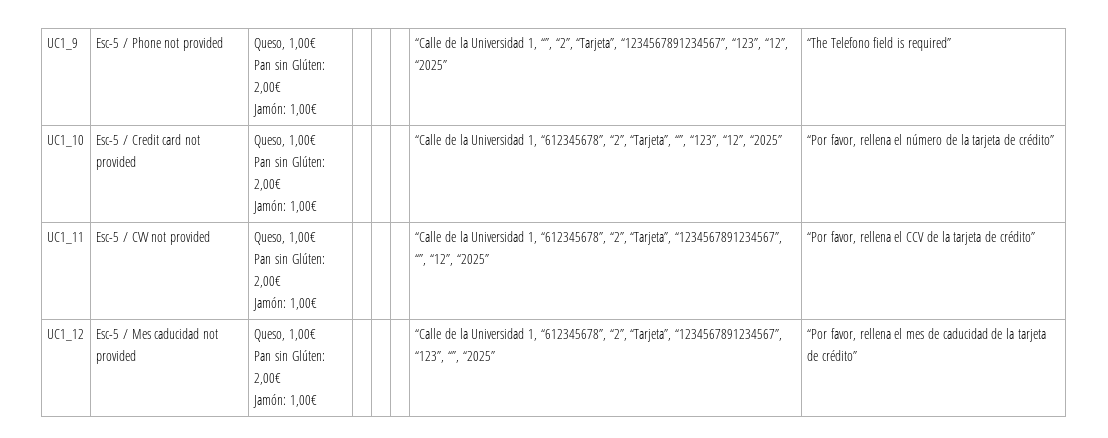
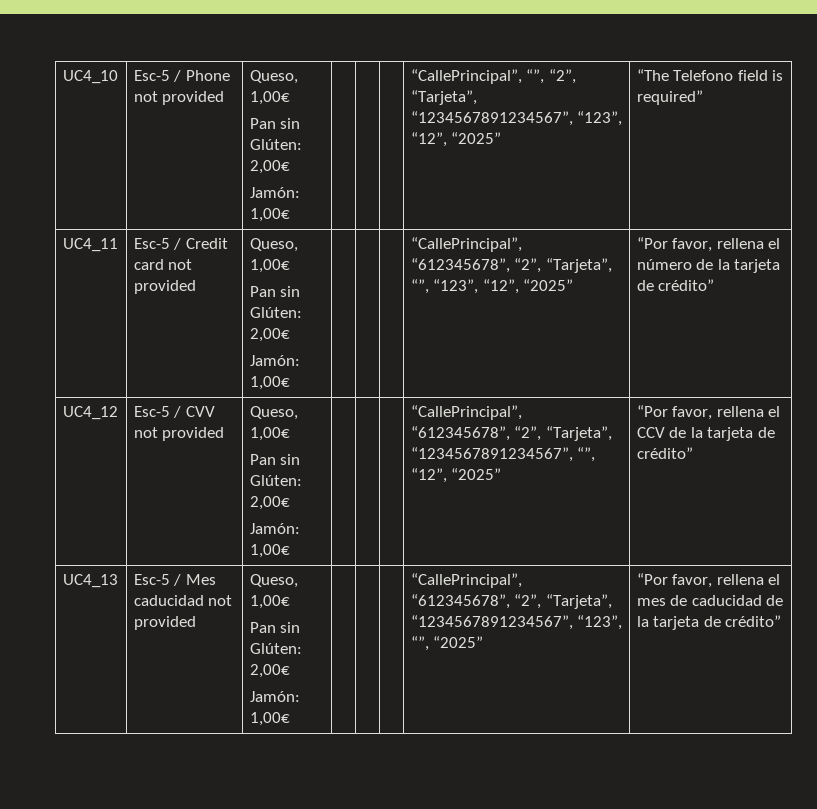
[46,38,78,50] UC1_9 -> [62,70,118,84] UC4_10
[414,37,538,50] “Calle de la Universidad 1, -> [410,69,522,84] “CallePrincipal”,
[46,135,84,147] UC1_10 -> [62,238,118,252] UC4_11
[414,134,538,147] “Calle de la Universidad 1, -> [410,237,522,252] “CallePrincipal”,
[46,232,84,244] UC1_11 -> [62,406,118,420] UC4_12
[414,231,538,244] “Calle de la Universidad 1, -> [410,405,522,420] “CallePrincipal”,
[46,329,84,341] UC1_12 -> [62,574,118,588] UC4_13
[414,328,538,341] “Calle de la Universidad 1, -> [410,573,522,588] “CallePrincipal”,

